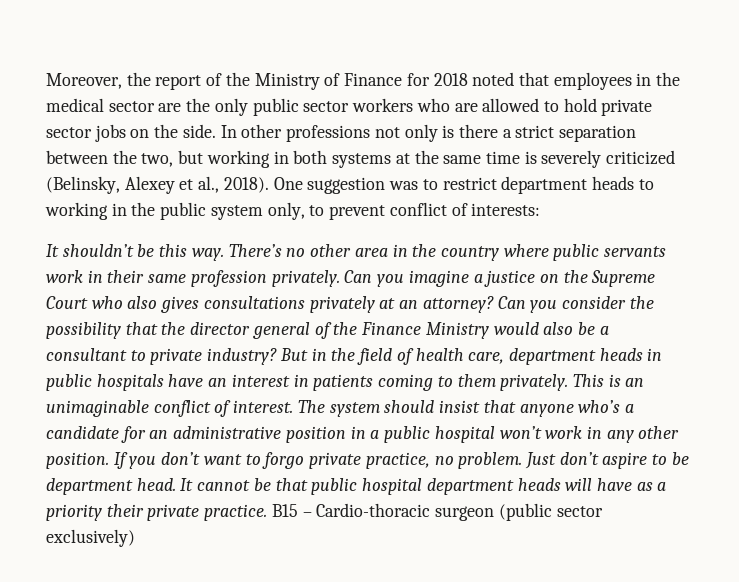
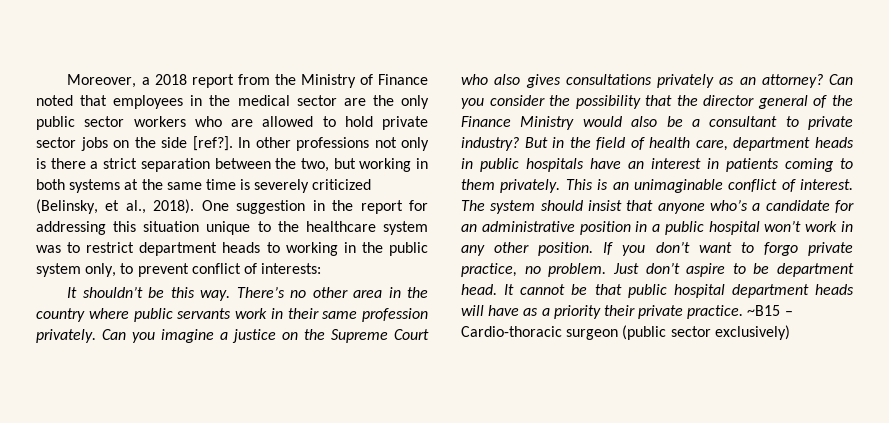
[126,72,223,90] the report of -> [141,74,270,88] a 2018 report from
[406,73,468,86] for 2018 -> (428, 79) none
[182,124,216,138] side. -> [161,136,233,151] side [ref?].
[124,176,175,194] Alexey -> (98, 206) none
(386, 185) none -> [312,200,429,214] [36,221,428,235] in the report for addressing this situation unique to the healthcare system
[379,298,396,309] at -> [719,77,735,85] as
[271,504,298,517] B15 -> [747,305,781,316] ~B15

